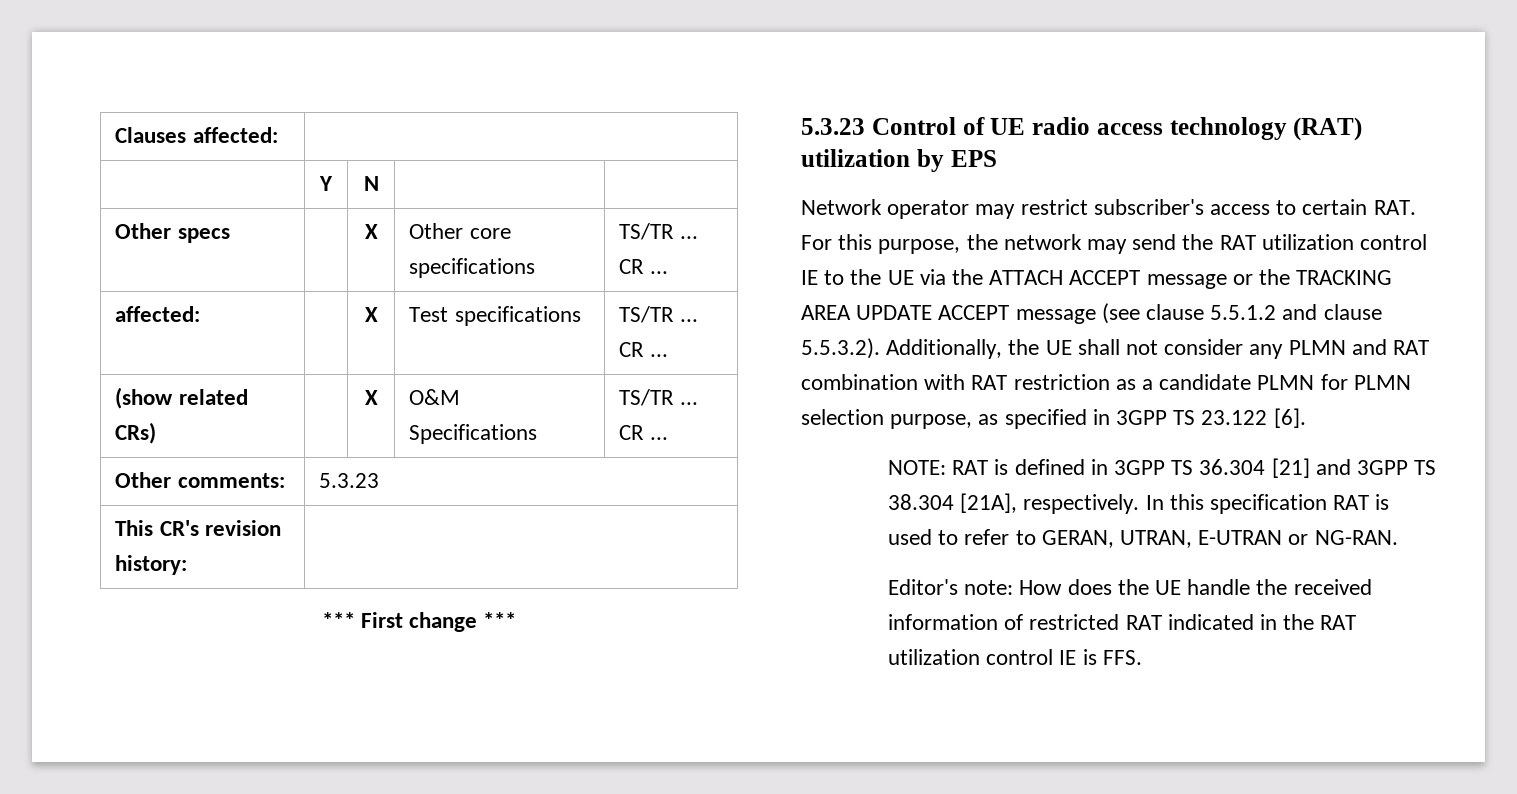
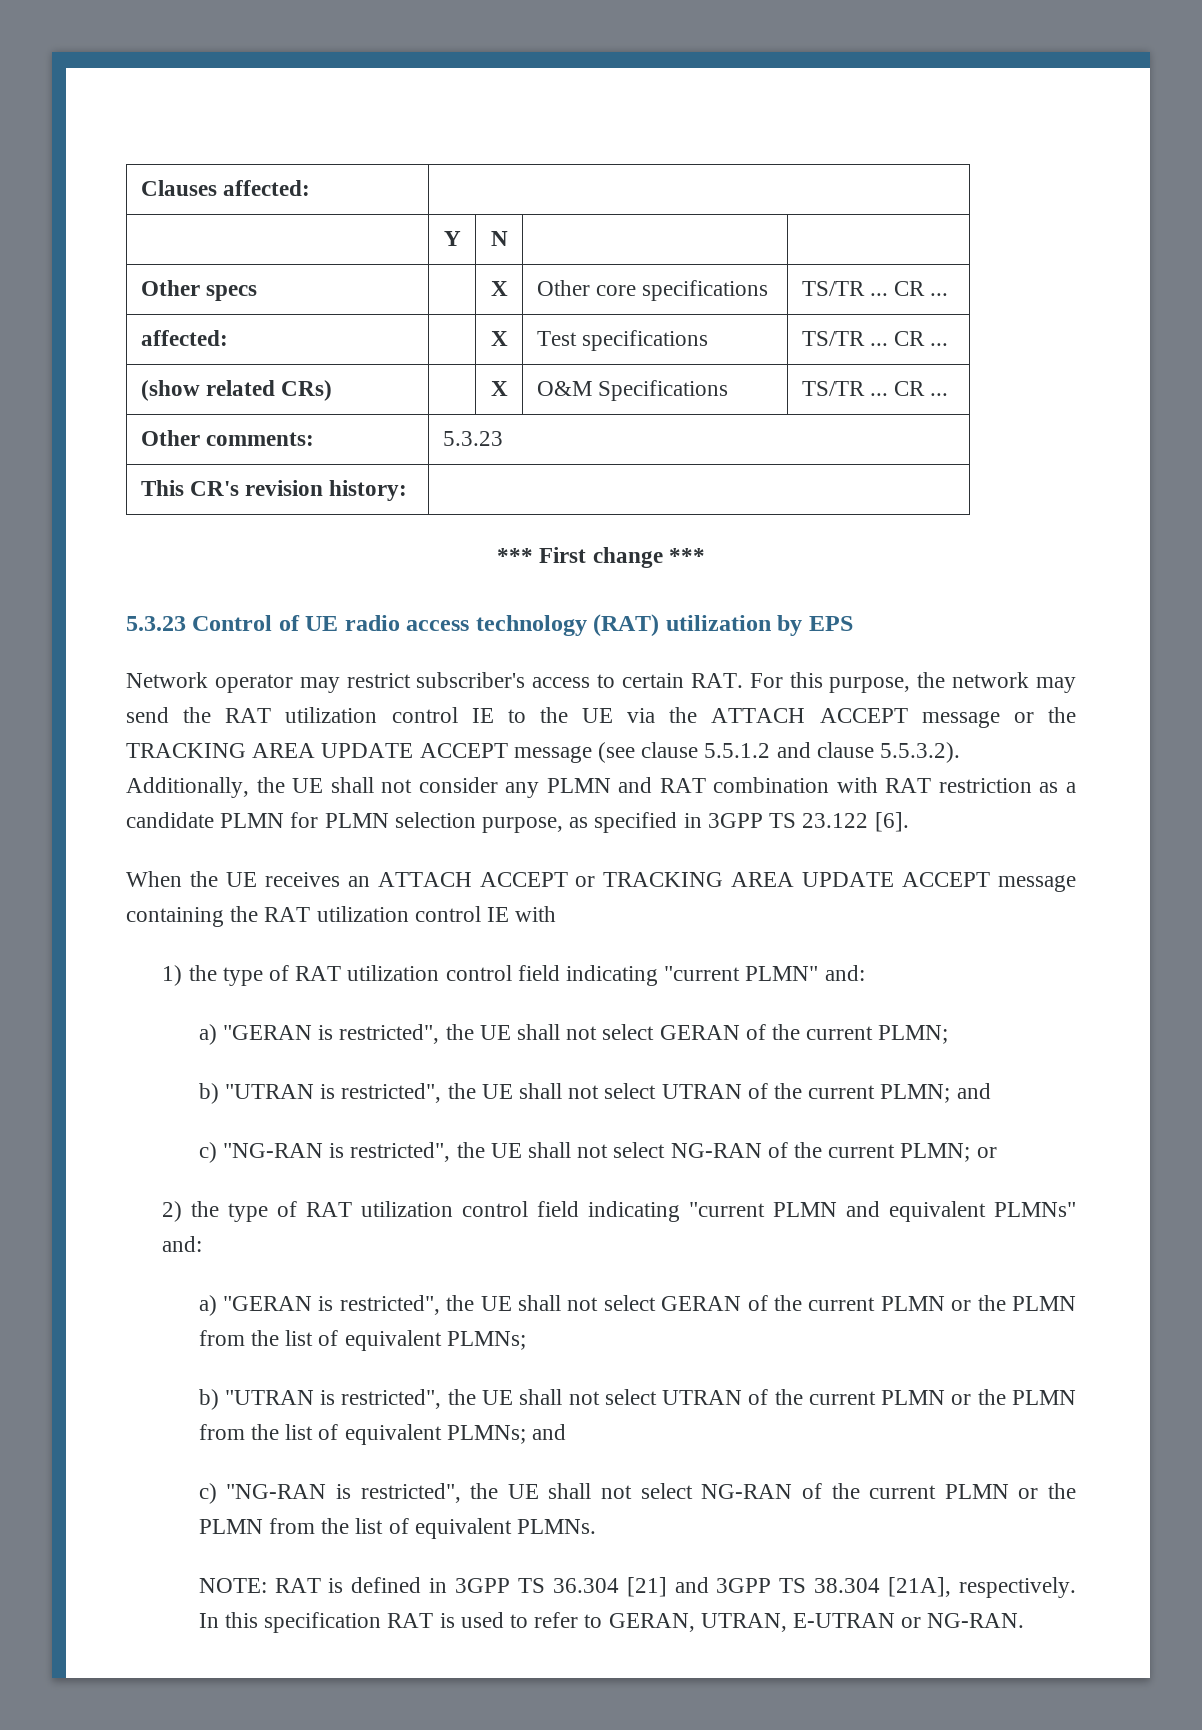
(1306, 418) none -> [126,871,1076,892] [126,906,557,927] [162,965,865,986] [198,1024,949,1045] [198,1083,991,1104] [198,1142,997,1163] [162,1201,1076,1222] [162,1236,203,1252] [198,1295,1077,1316] [198,1330,526,1351] [198,1389,1077,1410] [198,1424,566,1445] [198,1483,1076,1504] [198,1518,596,1539] // When the UE receives an ATTACH ACCEPT or TRACKING AREA UPDATE ACCEPT message containing the RAT utilization control IE with // 1) the type of RAT utilization control field indicating "current PLMN" and: // a) "GERAN is restricted", the UE shall not select GERAN of the current PLMN; // b) "UTRAN is restricted", the UE shall not select UTRAN of the current PLMN; and // c) "NG-RAN is restricted", the UE shall not select NG-RAN of the current PLMN; or // 2) the type of RAT utilization control field indicating "current PLMN and equivalent PLMNs" and: // a) "GERAN is restricted", the UE shall not select GERAN of the current PLMN or the PLMN from the list of equivalent PLMNs; // b) "UTRAN is restricted", the UE shall not select UTRAN of the current PLMN or the PLMN from the list of equivalent PLMNs; and // c) "NG-RAN is restricted", the UE shall not select NG-RAN of the current PLMN or the PLMN from the list of equivalent PLMNs.
[887,579,1372,595] [887,614,1357,630] [887,649,1142,665] // Editor's note: How does the UE handle the received information of restricted RAT indicated in the RAT utilization control IE is FFS. -> (1025, 1620) none

